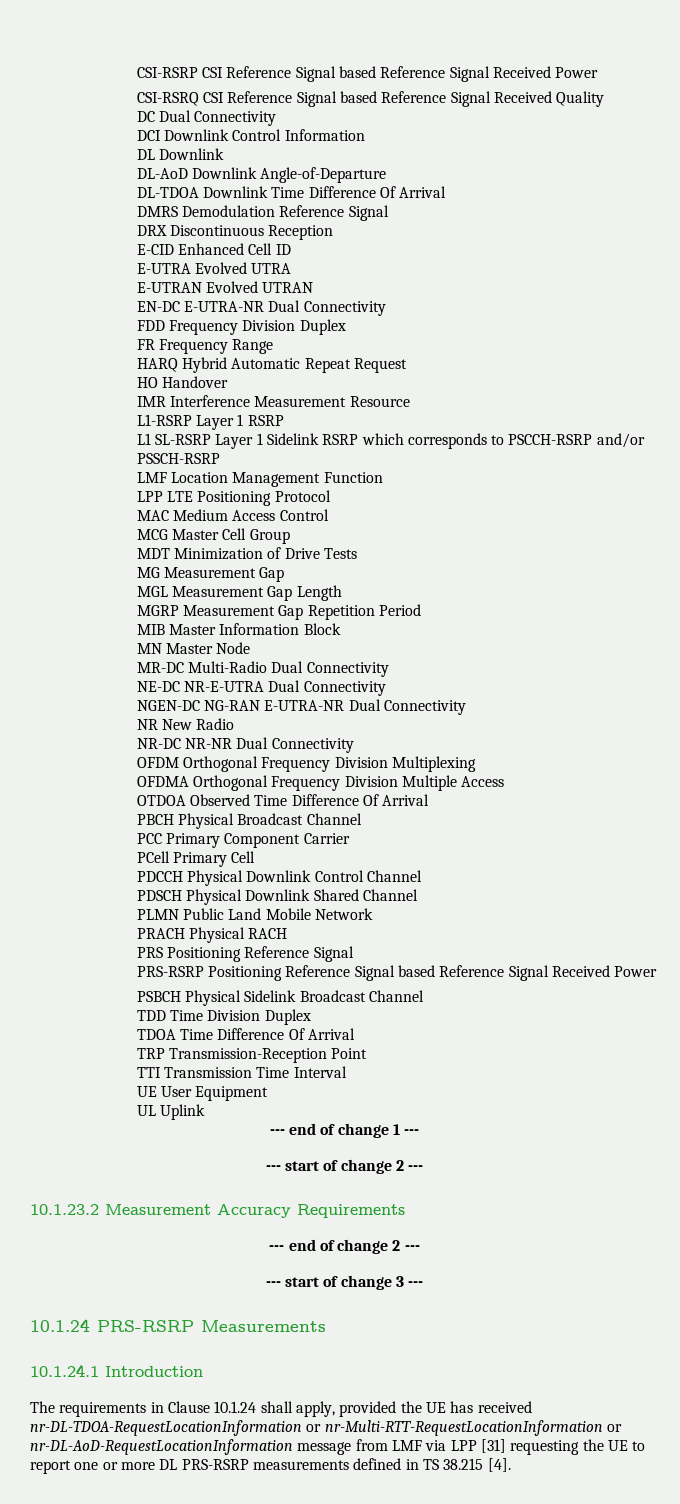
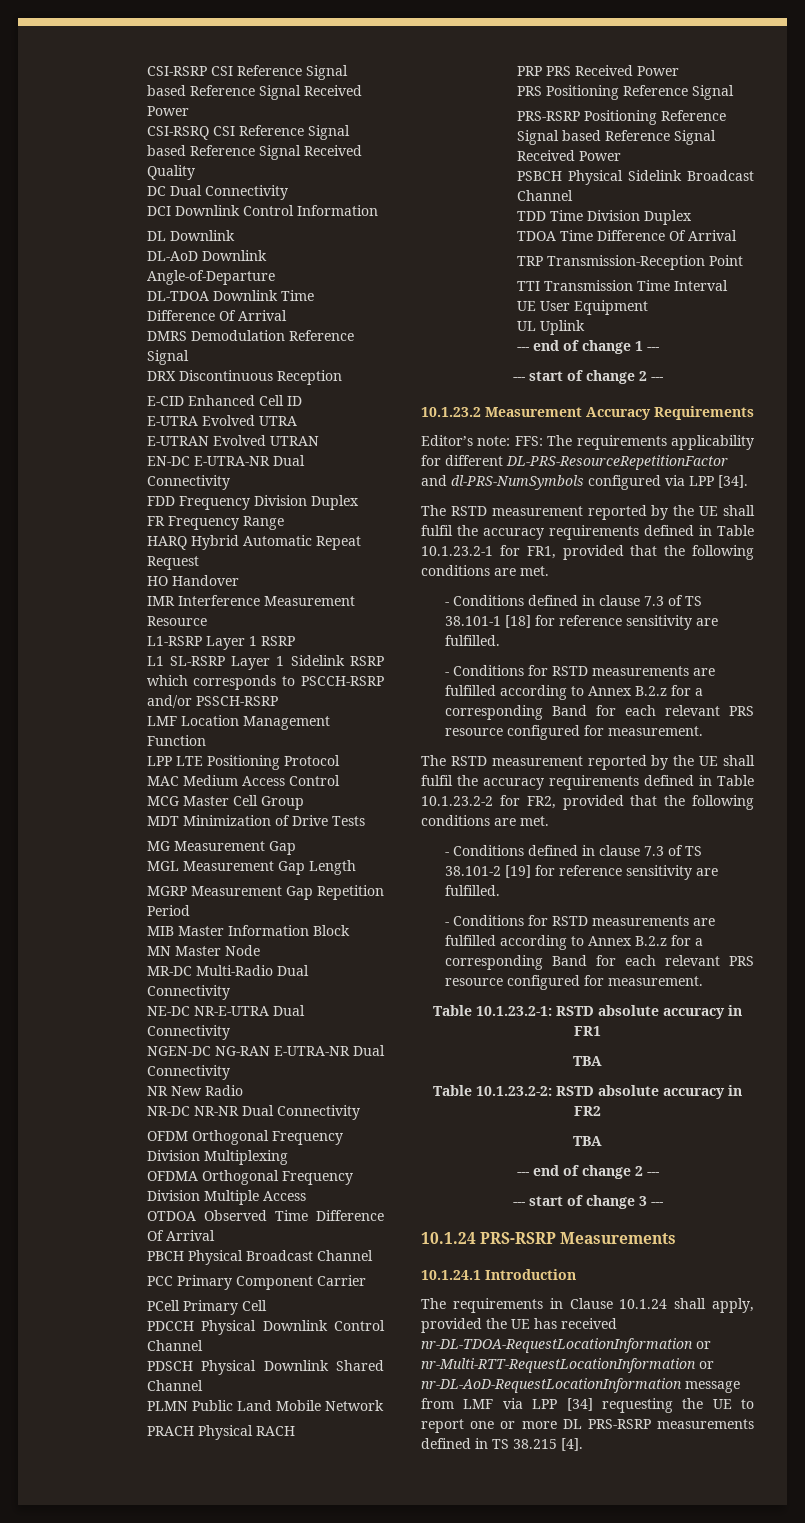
(288, 933) none -> [516,65,679,76] // PRP PRS Received Power
(405, 1211) none -> [421,435,754,450] [421,455,728,470] [421,475,748,490] [421,505,755,520] [421,525,754,540] [421,545,754,560] [421,565,549,576] [444,595,702,606] [444,615,718,630] [444,635,500,646] [444,665,715,676] [444,685,703,700] [444,705,754,720] [444,725,703,740] [421,755,755,770] [421,775,754,790] [421,795,754,810] [421,815,549,826] [444,845,702,856] [444,865,718,880] [444,885,500,896] [444,915,715,926] [444,935,703,950] [444,955,754,970] [444,975,703,990] [433,1005,742,1019] [574,1026,601,1036] [573,1056,602,1066] [433,1085,742,1099] [574,1106,601,1116] [573,1136,602,1146] // Editor’s note: FFS: The requirements applicability for different DL-PRS-ResourceRepetitionFactor and dl-PRS-NumSymbols configured via LPP [34]. // The RSTD measurement reported by the UE shall fulfil the accuracy requirements defined in Table 10.1.23.2-1 for FR1, provided that the following conditions are met. // - Conditions defined in clause 7.3 of TS 38.101-1 [18] for reference sensitivity are fulfilled. // - Conditions for RSTD measurements are fulfilled according to Annex B.2.z for a corresponding Band for each relevant PRS resource configured for measurement. // The RSTD measurement reported by the UE shall fulfil the accuracy requirements defined in Table 10.1.23.2-2 for FR2, provided that the following conditions are met. // - Conditions defined in clause 7.3 of TS 38.101-2 [19] for reference sensitivity are fulfilled. // - Conditions for RSTD measurements are fulfilled according to Annex B.2.z for a corresponding Band for each relevant PRS resource configured for measurement. // Table 10.1.23.2-1: RSTD absolute accuracy in FR1 // TBA // Table 10.1.23.2-2: RSTD absolute accuracy in FR2 // TBA
[480,1439,506,1453] [31] -> [566,1398,593,1411] [34]

